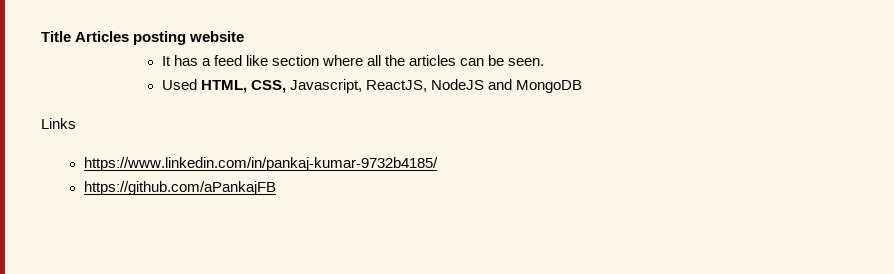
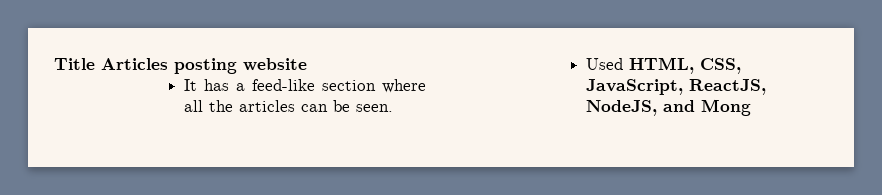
[213,55,268,66] feed like -> [251,79,315,91] feed-like
[289,79,583,93] [41,118,76,129] [83,157,438,171] [83,181,276,195] Javascript, ReactJS, NodeJS and MongoDB // Links // https://www.linkedin.com/in/pankaj-kumar-9732b4185/ // https://github.com/aPankajFB -> [585,79,766,95] [585,99,751,116] JavaScript, ReactJS, NodeJS, and Mong

